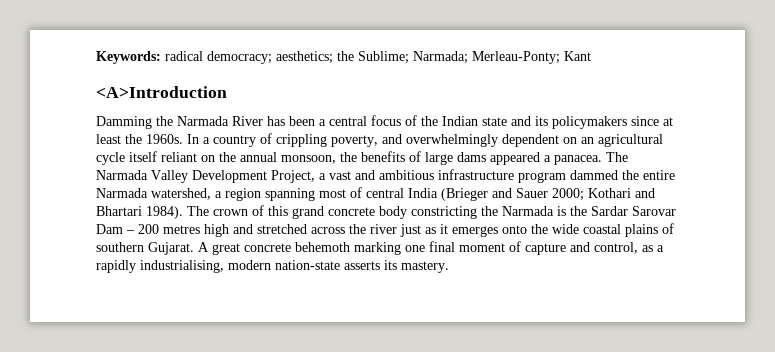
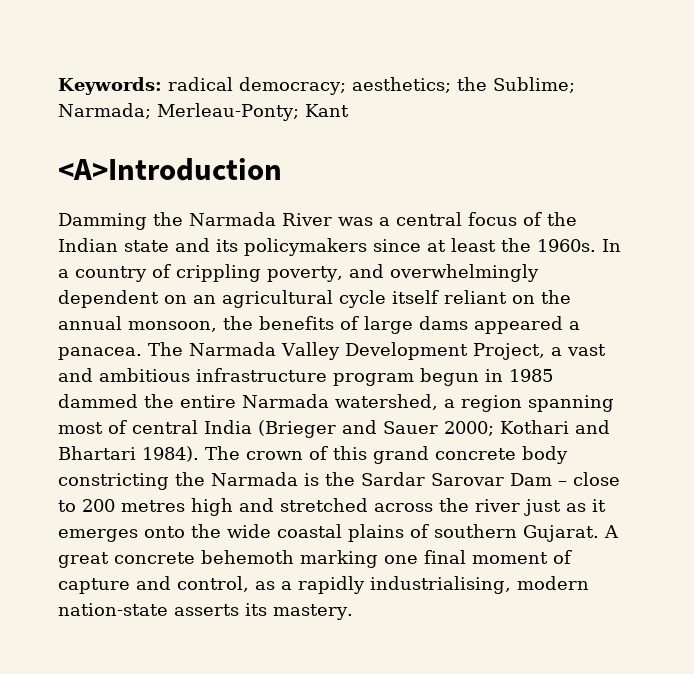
[267,116,315,126] has been -> [338,217,373,226] was
(566, 177) none -> [420,368,553,386] begun in 1985
(135, 232) none -> [573,472,620,486] [58,500,76,512] close to

